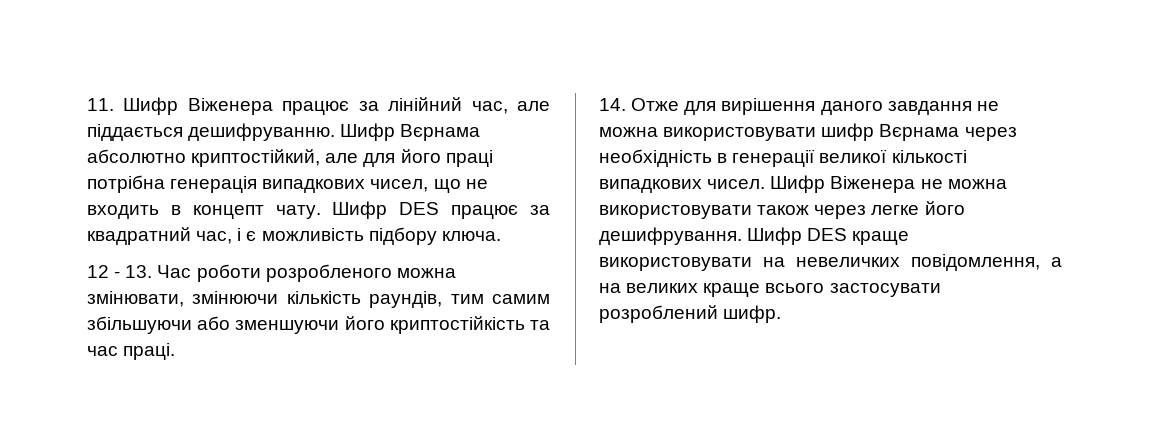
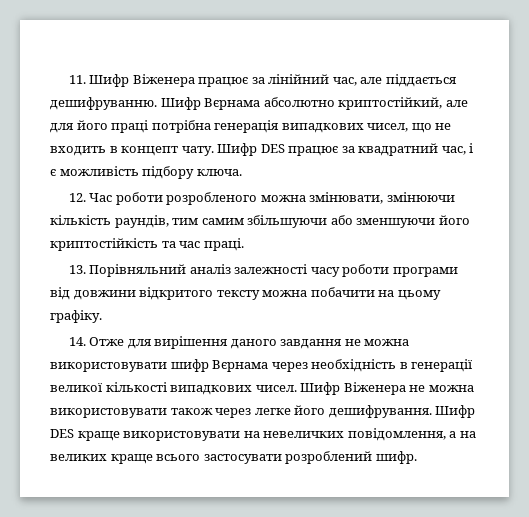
[87,265,153,278] 12 - 13. -> [68,193,86,202] 12.
(176, 351) none -> [68,264,458,277] [50,287,441,300] [50,310,102,323] // 13. Порівняльний аналіз залежності часу роботи програми від довжини відкритого тексту можна побачити на цьому графіку.

